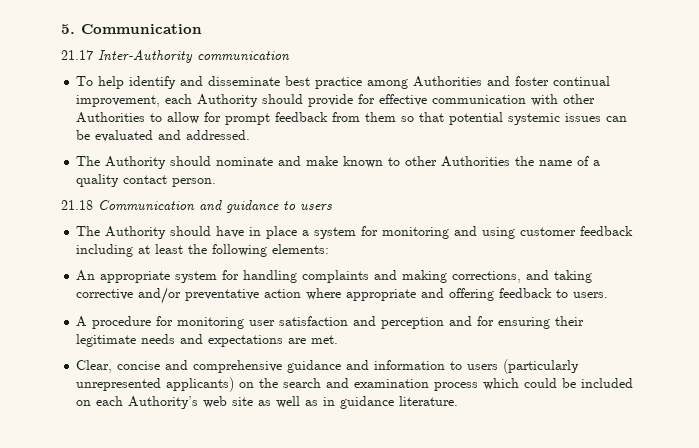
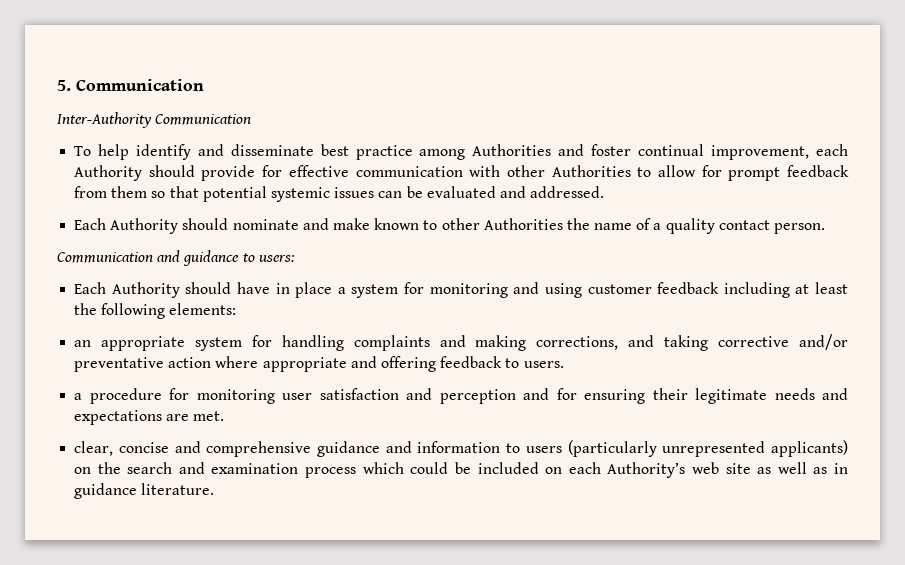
[61,50,290,63] 21.17 Inter-Authority communication -> [57,112,252,128] Inter-Authority Communication
[76,156,101,166] The -> [74,218,107,230] Each
[61,200,93,210] 21.18 -> (826, 228) none
[300,204,332,211] [76,226,101,236] users // The -> [258,255,295,262] [74,282,107,294] users: // Each
[76,270,96,281] An -> [74,340,92,347] an
[76,316,88,327] A -> [74,393,83,400] a
[76,360,113,373] Clear, -> [74,441,114,456] clear,

